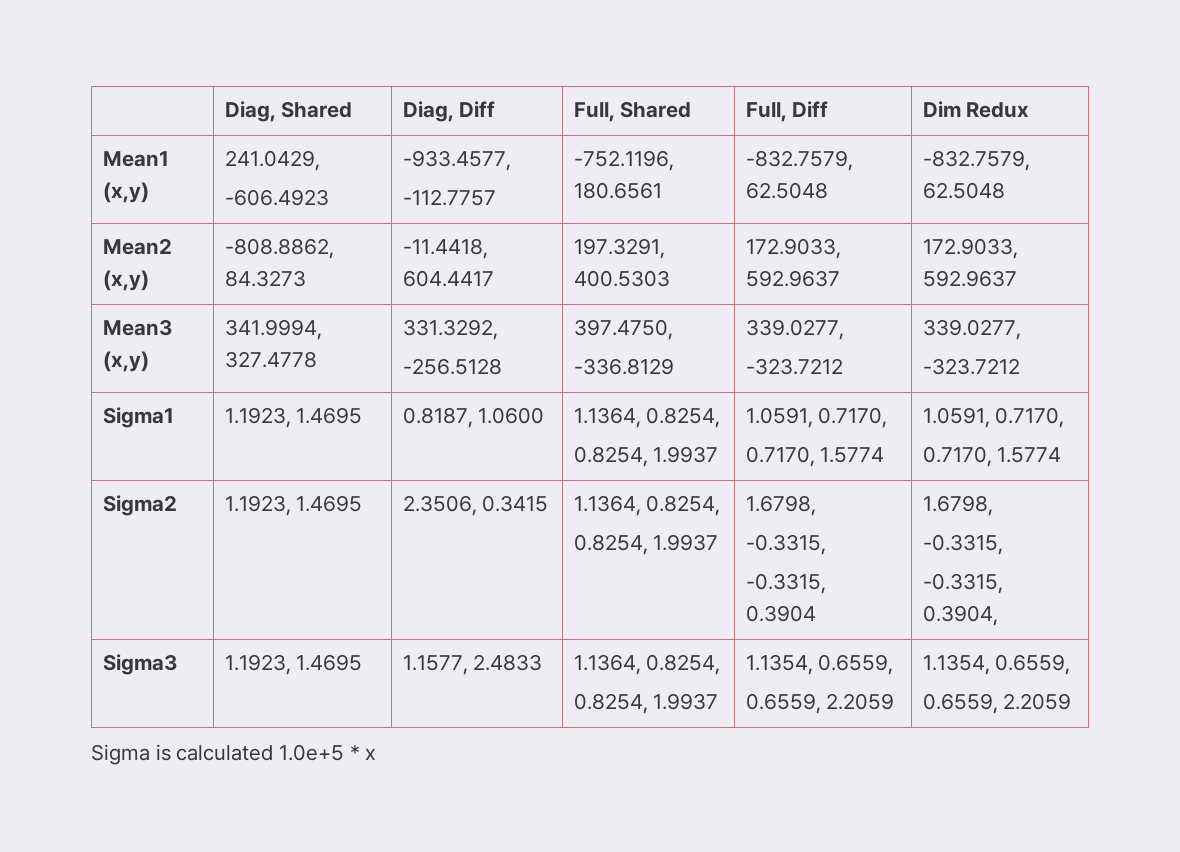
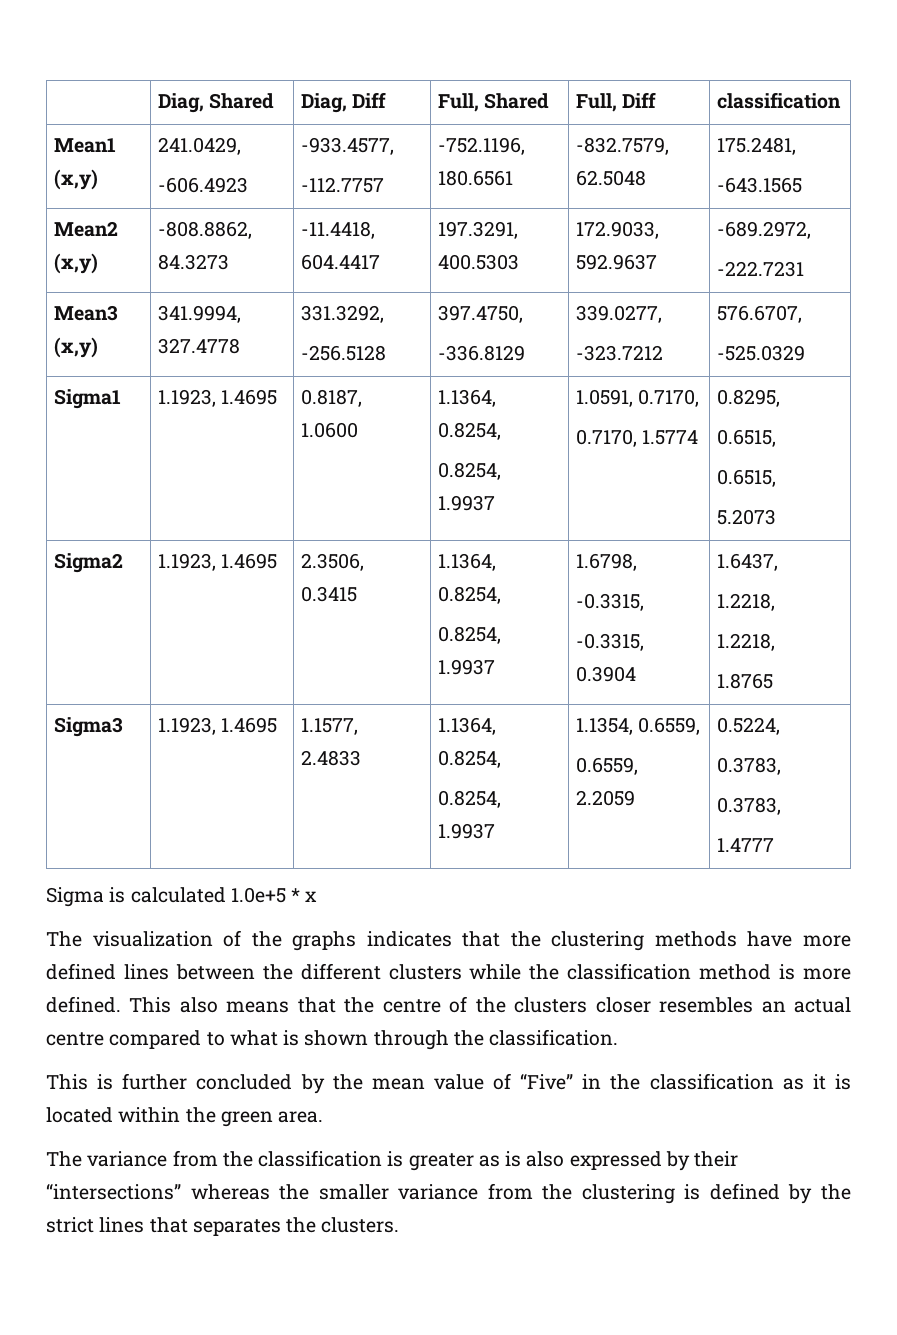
[922,101,1030,118] Dim Redux -> [717,92,842,109] classification
[922,150,1030,171] [922,182,1005,199] -832.7579, 62.5048 -> [717,137,797,155] [717,177,803,193] 175.2481, // -643.1565
[922,238,1018,259] [922,270,1017,287] 172.9033, 592.9637 -> [717,221,812,239] [717,261,805,277] -689.2972, // -222.7231
[922,319,1021,340] [922,358,1020,375] 339.0277, // -323.7212 -> [717,305,803,323] [717,345,806,361] 576.6707, // -525.0329
[922,407,1065,428] [922,446,1062,467] 1.0591, 0.7170, // 0.7170, 1.5774 -> [717,389,781,407] [717,429,777,447] [717,469,777,487] [717,509,777,525] 0.8295, // 0.6515, // 0.6515, // 5.2073
[922,495,993,516] [922,534,1003,555] [922,573,1003,594] [922,605,998,626] 1.6798, // -0.3315, // -0.3315, 0.3904, -> [717,553,779,571] [717,593,776,611] [717,633,776,651] [717,673,774,689] 1.6437, // 1.2218, // 1.2218, // 1.8765
[922,654,1071,675] [922,693,1072,714] 1.1354, 0.6559, // 0.6559, 2.2059 -> [717,717,781,735] [717,757,782,775] [717,797,782,815] [717,838,775,852] 0.5224, // 0.3783, // 0.3783, // 1.4777
(377, 754) none -> [46,930,851,951] [46,963,851,980] [46,996,851,1013] [46,1029,619,1050] [46,1073,851,1094] [46,1107,324,1127] [46,1150,739,1171] [46,1183,851,1204] [46,1217,400,1236] // The visualization of the graphs indicates that the clustering methods have more defined lines between the different clusters while the classification method is more defined. This also means that the centre of the clusters closer resembles an actual centre compared to what is shown through the classification. // This is further concluded by the mean value of “Five” in the classification as it is located within the green area. // The variance from the classification is greater as is also expressed by their “intersections” whereas the smaller variance from the clustering is defined by the strict lines that separates the clusters.

